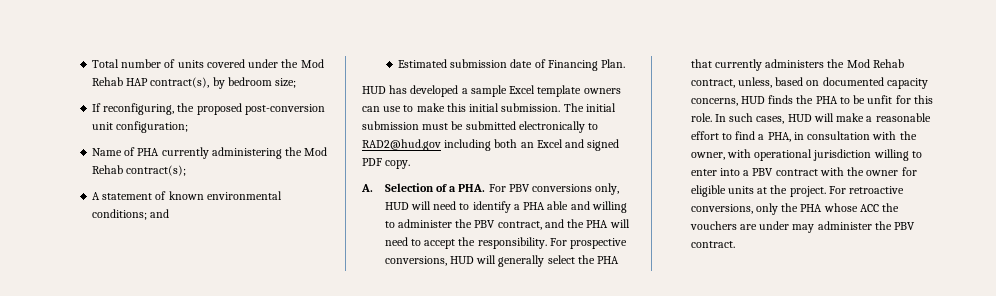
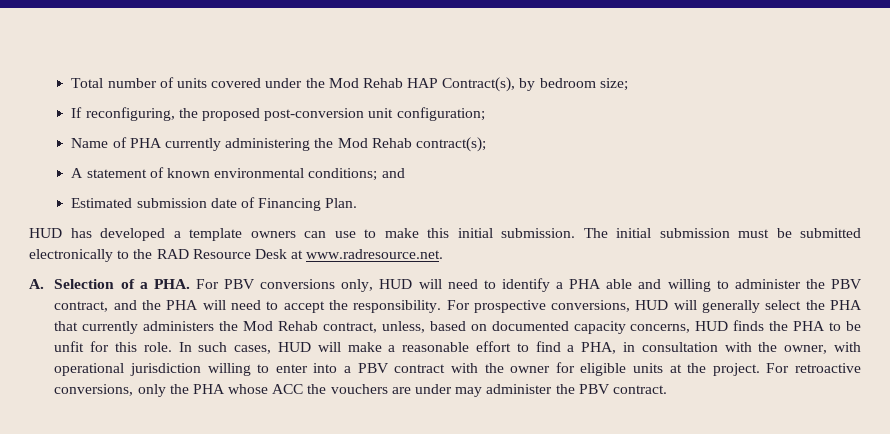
[150,77,210,88] contract(s), -> [442,77,516,92] Contract(s),
[470,85,536,97] sample Excel -> (181, 234) none
[362,139,620,151] [362,158,411,169] RAD2@hud.gov including both an Excel and signed PDF copy. -> [133,249,444,259] the RAD Resource Desk at www.radresource.net.

